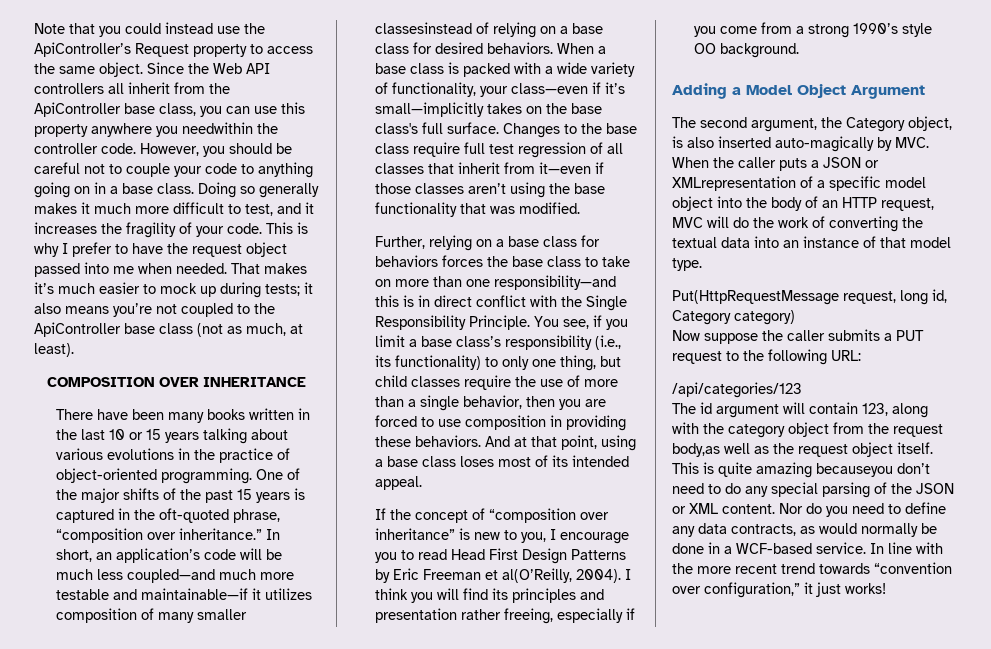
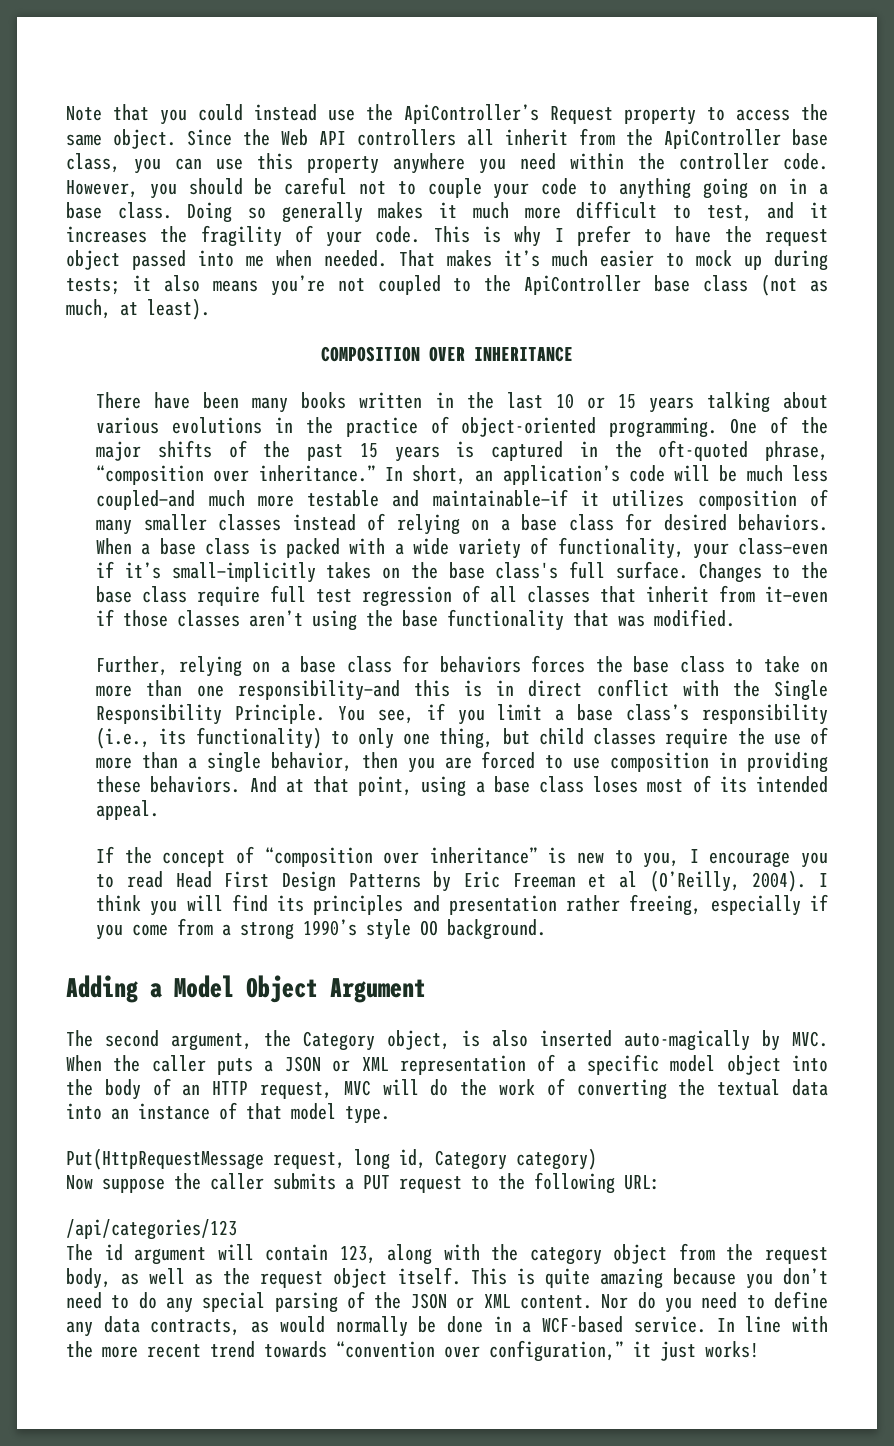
[182,122,253,134] needwithin -> [520,153,624,170] need within
[375,22,473,34] classesinstead -> [218,514,356,531] classes instead
[502,568,573,583] al(O’Reilly, -> [618,870,740,892] al (O’Reilly,
[672,176,796,191] XMLrepresentation -> [361,1055,526,1075] XML representation
[672,443,720,457] body,as -> [66,1268,140,1289] body, as
[816,463,893,477] becauseyou -> [672,1268,773,1289] because you

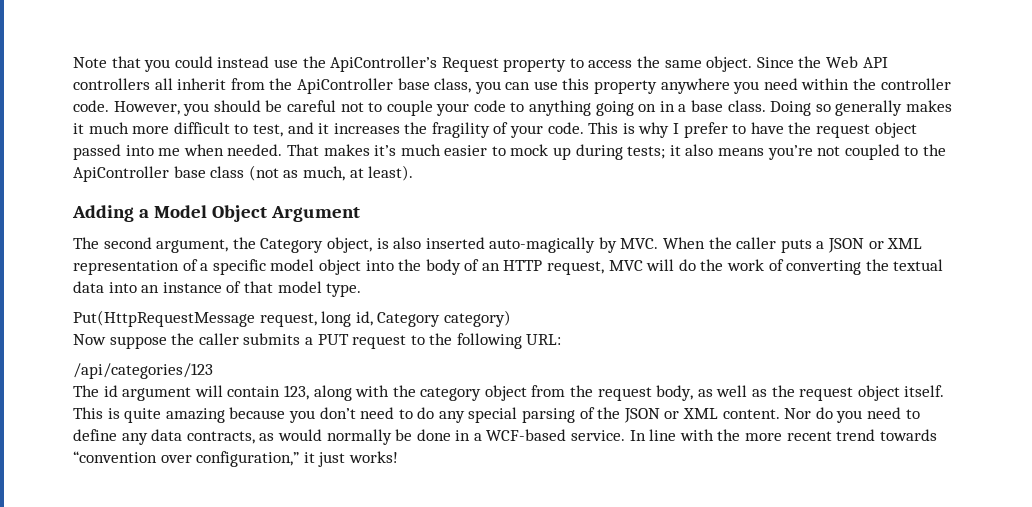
[321,346,573,362] [96,392,828,413] [96,416,828,438] [96,440,828,462] [96,465,828,485] [96,489,828,510] [96,513,828,535] [96,537,828,559] [96,561,828,583] [96,585,828,607] [96,609,736,631] [96,655,829,677] [96,679,828,701] [96,703,828,725] [96,727,828,749] [96,751,829,773] [96,775,828,797] [96,800,160,820] [96,846,828,868] [96,870,828,892] [96,894,828,916] [96,918,547,940] // COMPOSITION OVER INHERITANCE // There have been many books written in the last 10 or 15 years talking about various evolutions in the practice of object-oriented programming. One of the major shifts of the past 15 years is captured in the oft-quoted phrase, “composition over inheritance.” In short, an application’s code will be much less coupled—and much more testable and maintainable—if it utilizes composition of many smaller classes instead of relying on a base class for desired behaviors. When a base class is packed with a wide variety of functionality, your class—even if it’s small—implicitly takes on the base class's full surface. Changes to the base class require full test regression of all classes that inherit from it—even if those classes aren’t using the base functionality that was modified. // Further, relying on a base class for behaviors forces the base class to take on more than one responsibility—and this is in direct conflict with the Single Responsibility Principle. You see, if you limit a base class’s responsibility (i.e., its functionality) to only one thing, but child classes require the use of more than a single behavior, then you are forced to use composition in providing these behaviors. And at that point, using a base class loses most of its intended appeal. // If the concept of “composition over inheritance” is new to you, I encourage you to read Head First Design Patterns by Eric Freeman et al (O’Reilly, 2004). I think you will find its principles and presentation rather freeing, especially if you come from a strong 1990’s style OO background. -> (414, 173) none

